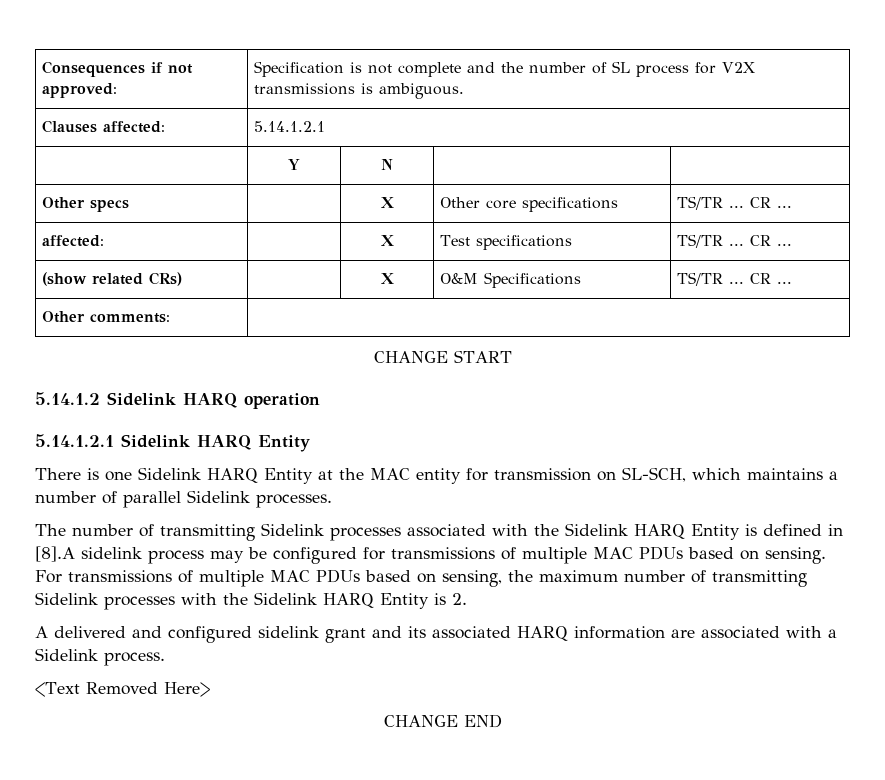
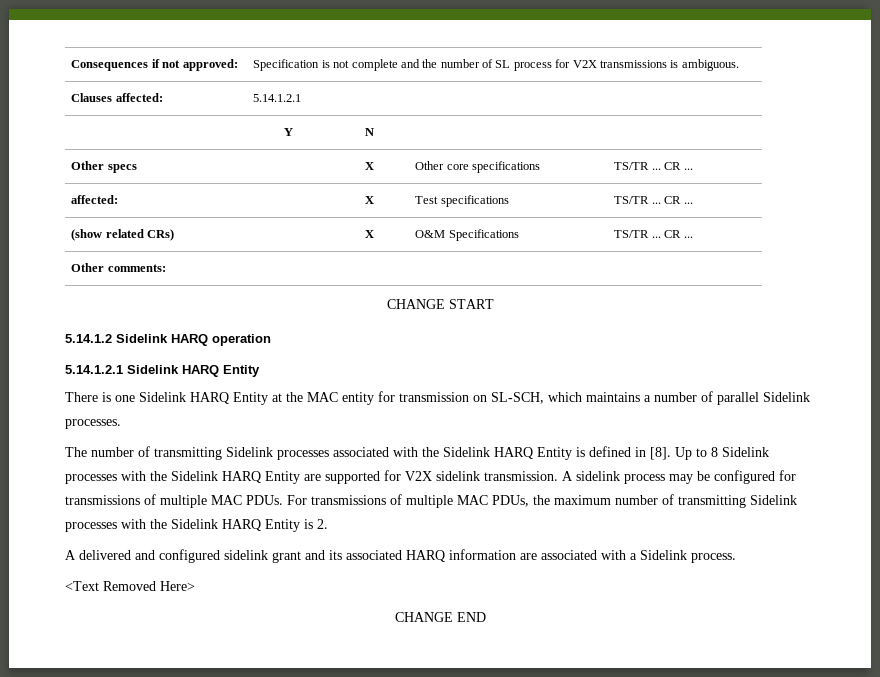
[35,546,75,562] [8].A -> [650,447,769,460] [65,470,573,484] [8]. Up to 8 Sidelink processes with the Sidelink HARQ Entity are supported for V2X sidelink transmission. A
[639,546,826,564] PDUs based on sensing. -> [246,495,283,505] PDUs.
[316,569,502,587] PDUs based on sensing, -> [492,495,529,507] PDUs,

